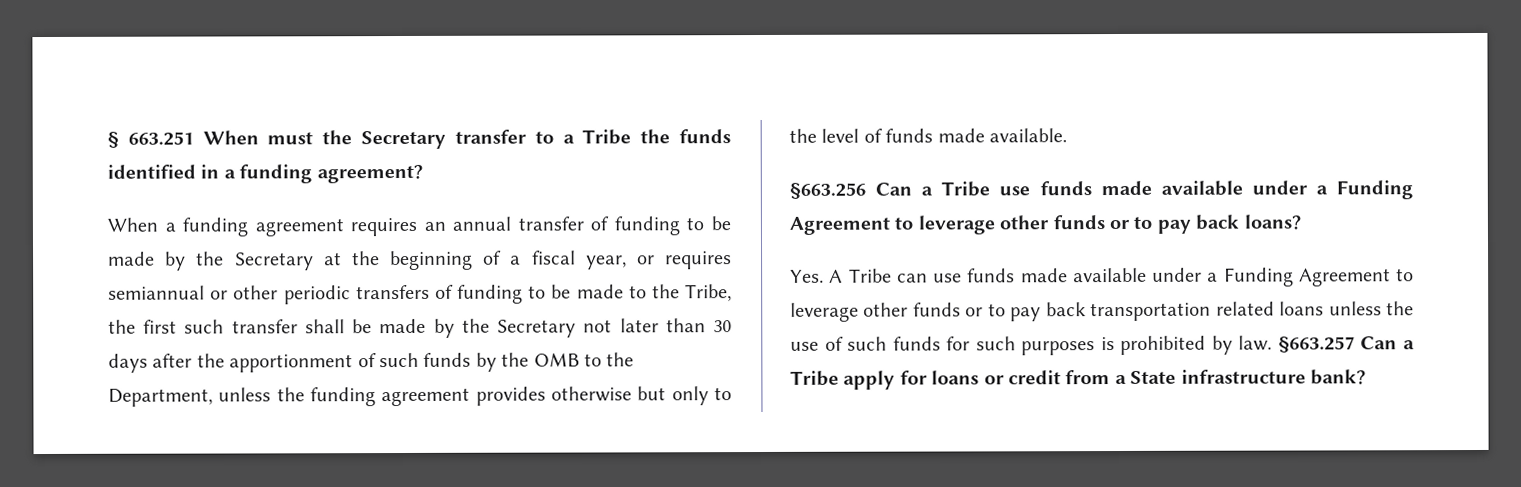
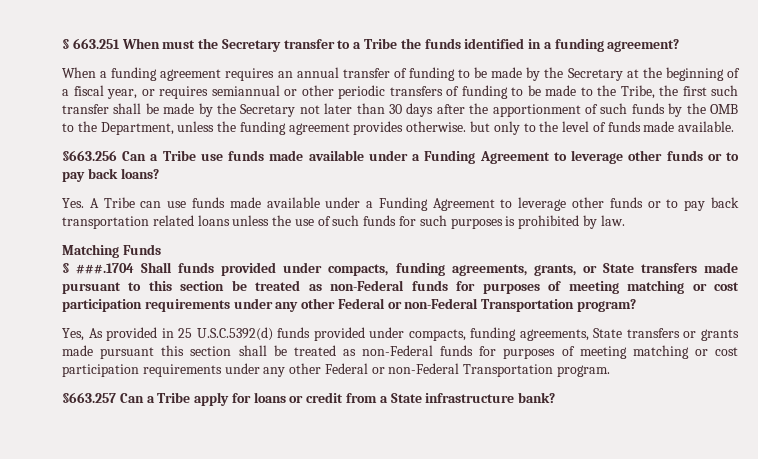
[551,386,632,402] otherwise -> [406,121,467,132] otherwise.
(1273, 343) none -> [62,244,161,258] [62,262,739,276] [62,280,739,294] [62,298,637,312] [62,327,739,341] [62,345,738,359] [62,363,611,377] // Matching Funds // § ###.1704 Shall funds provided under compacts, funding agreements, grants, or State transfers made pursuant to this section be treated as non-Federal funds for purposes of meeting matching or cost participation requirements under any other Federal or non-Federal Transportation program? // Yes, As provided in 25 U.S.C.5392(d) funds provided under compacts, funding agreements, State transfers or grants made pursuant this section shall be treated as non-Federal funds for purposes of meeting matching or cost participation requirements under any other Federal or non-Federal Transportation program. //

